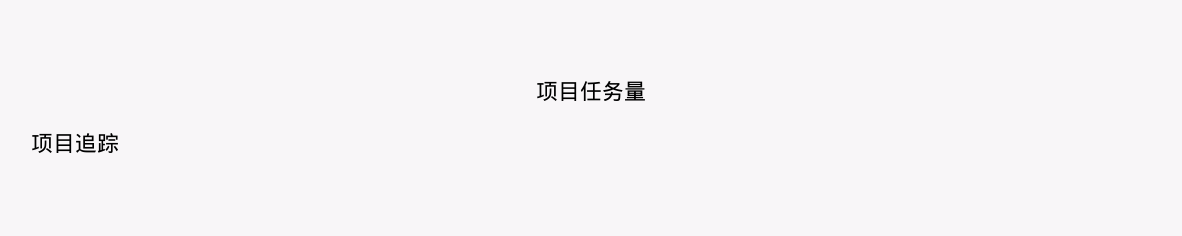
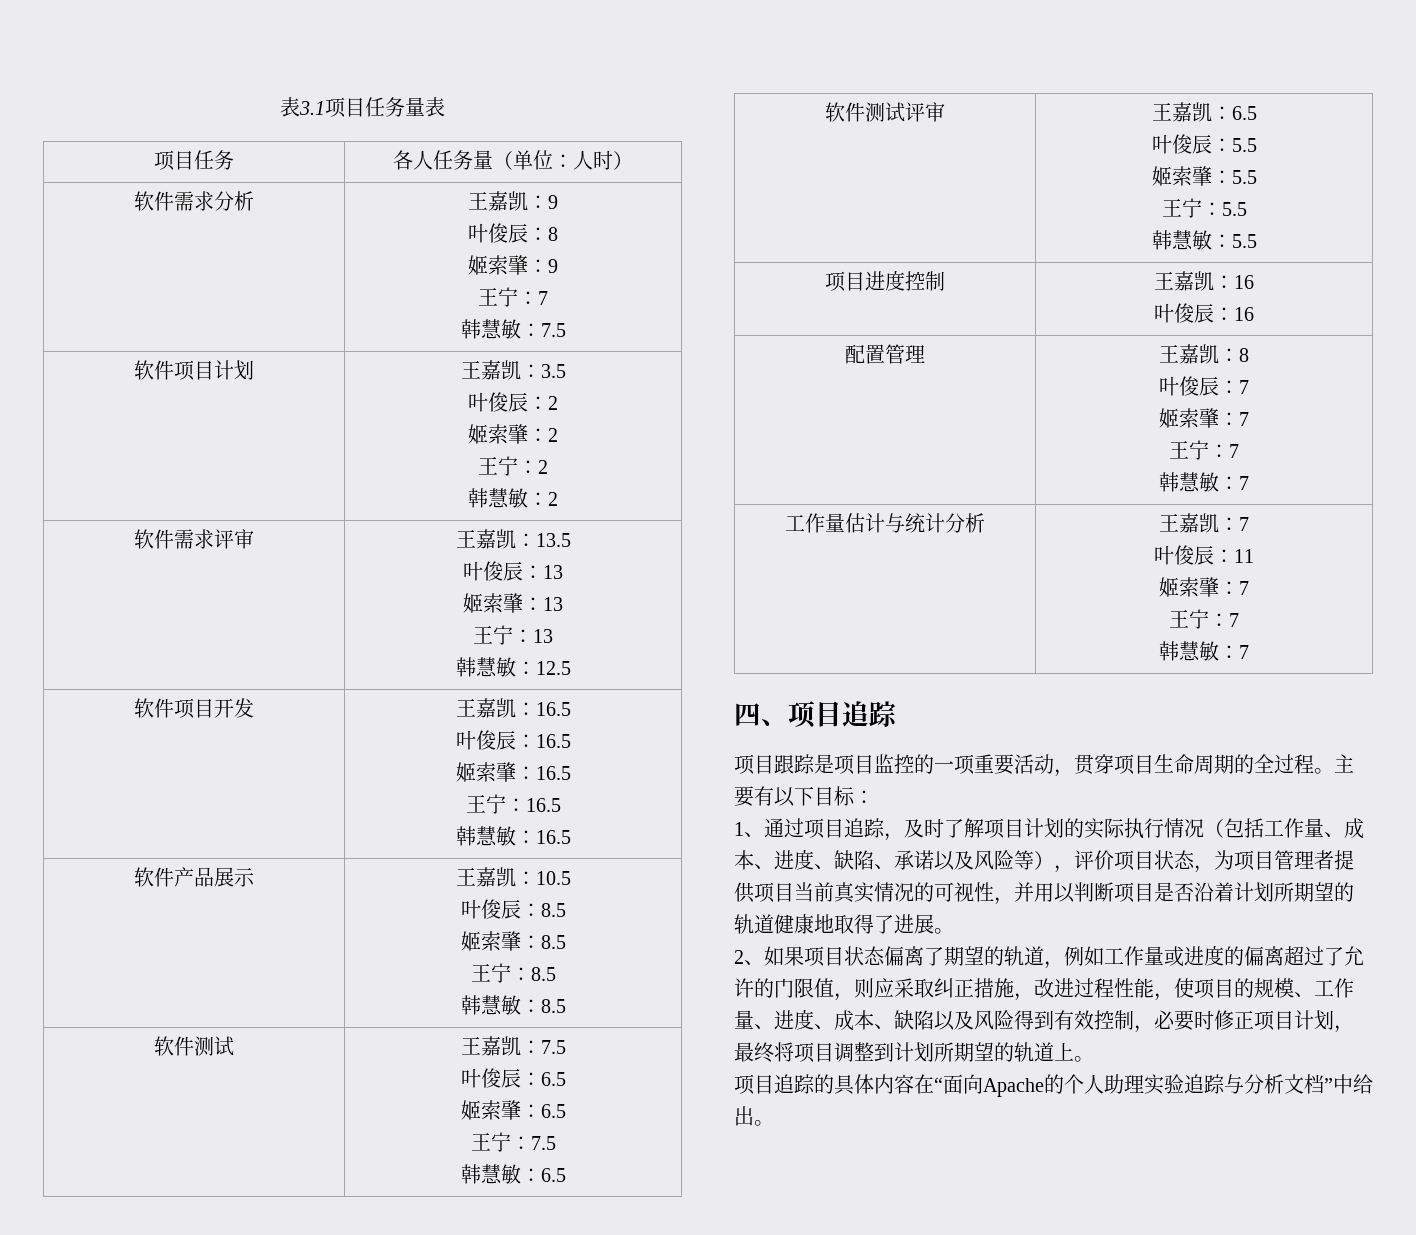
(536, 91) none -> [280,97,325,117] 表3.1
[31,133,119,153] // 项目追踪 -> [425,97,445,117] [154,150,234,171] [393,150,633,170] [134,191,254,211] [468,191,558,211] [468,223,558,243] [468,255,558,275] [478,287,548,307] [460,319,566,339] [134,360,254,381] [460,360,566,380] [468,392,558,412] [468,424,558,444] [478,456,548,476] [468,488,558,508] [134,529,254,549] [455,529,571,549] [463,561,563,581] [463,593,563,613] [473,625,553,645] [455,657,571,677] [134,698,254,719] [455,698,571,718] [455,730,571,750] [455,762,571,782] [465,794,561,814] [455,826,571,846] [134,867,255,887] [455,867,571,887] [460,899,566,919] [460,931,566,951] [470,963,556,983] [460,995,566,1015] [154,1036,234,1056] [460,1036,566,1056] [460,1068,566,1088] [460,1100,566,1120] [470,1132,556,1152] [460,1164,566,1184] [825,102,945,122] [1151,102,1257,122] [1151,134,1257,154] [1151,166,1257,186] [1161,198,1247,218] [1151,230,1257,250] [825,270,945,292] [1154,271,1254,291] [1154,303,1254,323] [845,344,925,364] [1159,344,1249,364] [1159,376,1249,396] [1159,408,1249,428] [1169,440,1239,460] [1159,472,1249,492] [785,513,985,533] [1159,513,1249,533] [1154,545,1254,565] [1159,577,1249,597] [1169,609,1239,629] [1159,641,1249,661] [734,701,898,728] [734,754,1354,777] [734,786,874,807] [734,818,1364,841] [734,849,1354,873] [734,882,1354,905] [734,914,954,934] [734,945,1364,969] [734,978,1354,1001] [734,1009,1354,1033] [734,1042,1094,1063] [734,1074,1373,1097] [734,1106,774,1126] 表 // 项目任务 | 各人任务量（单位：人时） // 软件需求分析 | 王嘉凯：9 // 叶俊辰：8 // 姬索肇：9 // 王宁：7 // 韩慧敏：7.5 // 软件项目计划 | 王嘉凯：3.5 // 叶俊辰：2 // 姬索肇：2 // 王宁：2 // 韩慧敏：2 // 软件需求评审 | 王嘉凯：13.5 // 叶俊辰：13 // 姬索肇：13 // 王宁：13 // 韩慧敏：12.5 // 软件项目开发 | 王嘉凯：16.5 // 叶俊辰：16.5 // 姬索肇：16.5 // 王宁：16.5 // 韩慧敏：16.5 // 软件产品展示 | 王嘉凯：10.5 // 叶俊辰：8.5 // 姬索肇：8.5 // 王宁：8.5 // 韩慧敏：8.5 // 软件测试 | 王嘉凯：7.5 // 叶俊辰：6.5 // 姬索肇：6.5 // 王宁：7.5 // 韩慧敏：6.5 // 软件测试评审 | 王嘉凯：6.5 // 叶俊辰：5.5 // 姬索肇：5.5 // 王宁：5.5 // 韩慧敏：5.5 // 项目进度控制 | 王嘉凯：16 // 叶俊辰：16 // 配置管理 | 王嘉凯：8 // 叶俊辰：7 // 姬索肇：7 // 王宁：7 // 韩慧敏：7 // 工作量估计与统计分析 | 王嘉凯：7 // 叶俊辰：11 // 姬索肇：7 // 王宁：7 // 韩慧敏：7 // 四、项目追踪 // 项目跟踪是项目监控的一项重要活动，贯穿项目生命周期的全过程。主要有以下目标： // 1、通过项目追踪，及时了解项目计划的实际执行情况（包括工作量、成本、进度、缺陷、承诺以及风险等），评价项目状态，为项目管理者提供项目当前真实情况的可视性，并用以判断项目是否沿着计划所期望的轨道健康地取得了进展。 // 2、如果项目状态偏离了期望的轨道，例如工作量或进度的偏离超过了允许的门限值，则应采取纠正措施，改进过程性能，使项目的规模、工作量、进度、成本、缺陷以及风险得到有效控制，必要时修正项目计划，最终将项目调整到计划所期望的轨道上。 // 项目追踪的具体内容在“面向Apache的个人助理实验追踪与分析文档”中给出。

